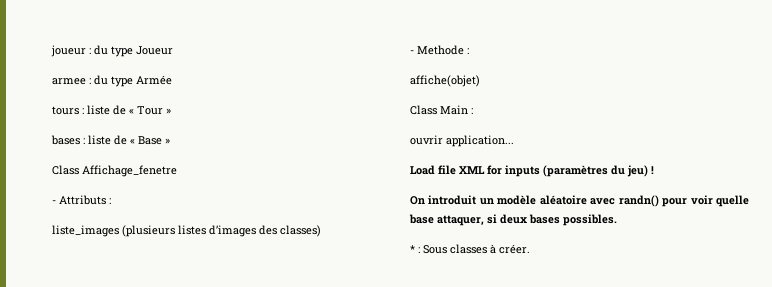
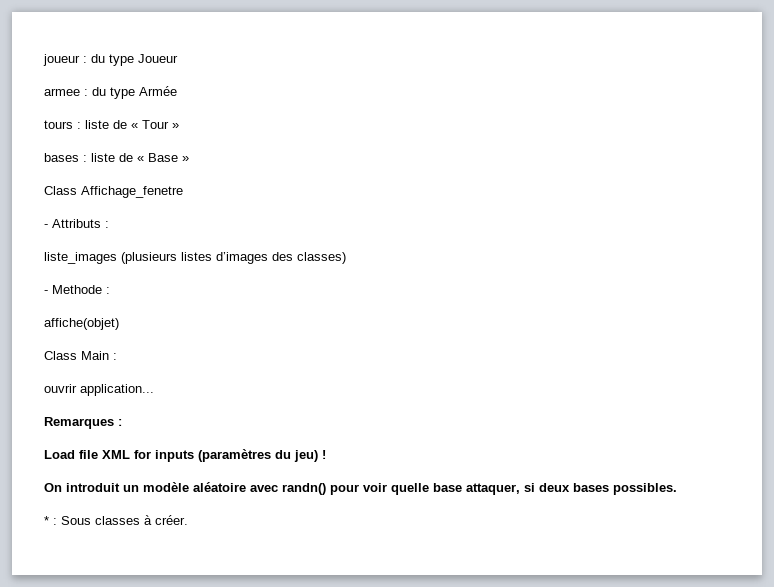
(514, 141) none -> [44,417,122,429] // Remarques :

